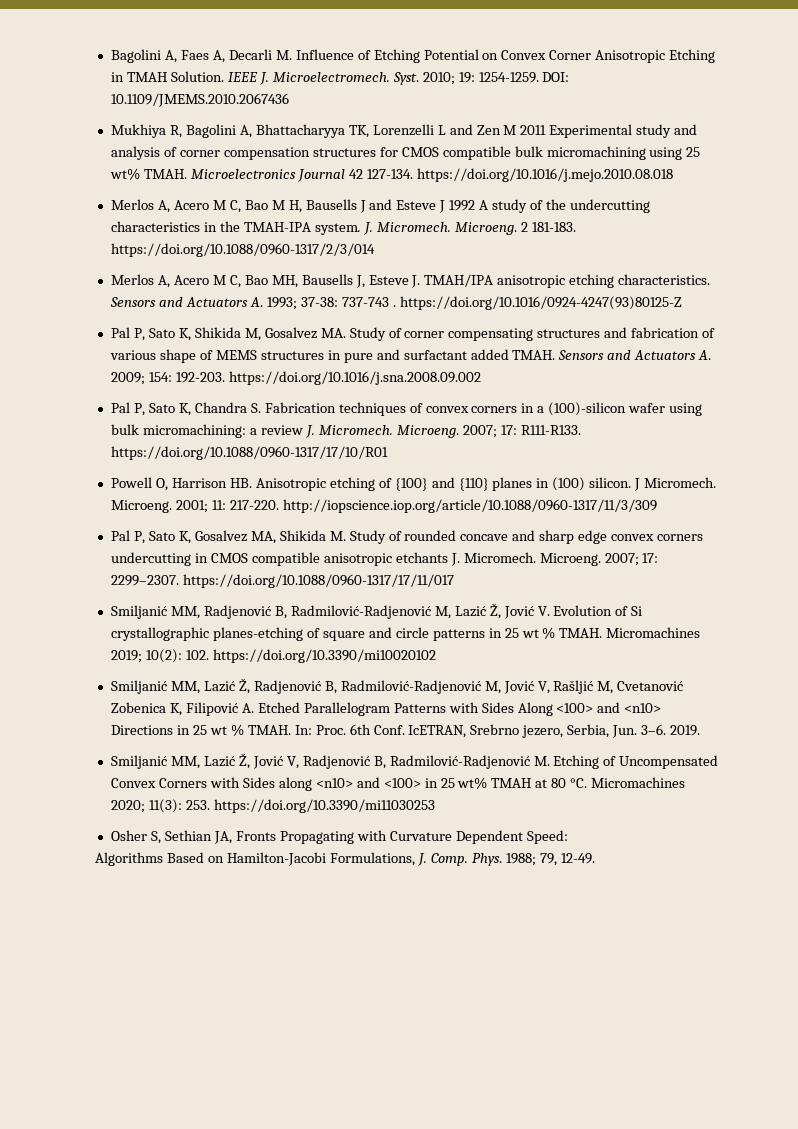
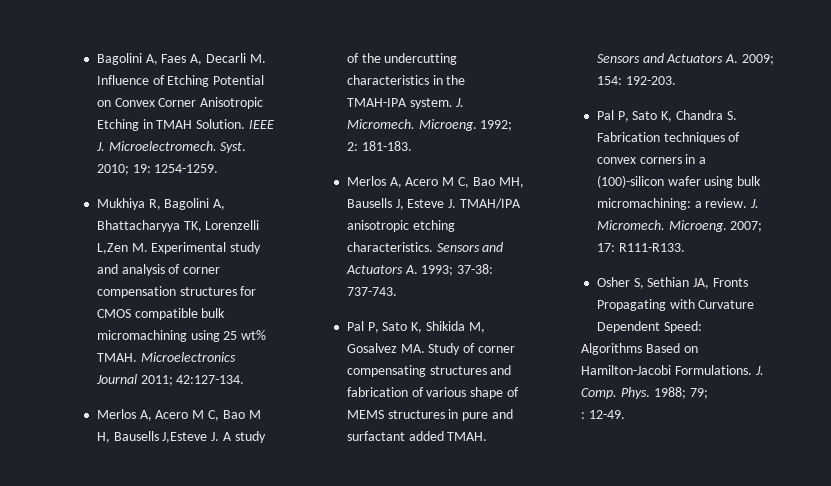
[542,72,570,82] [111,93,290,107] DOI: 10.1109/JMEMS.2010.2067436 -> (219, 168) none
[437,124,547,135] L and Zen M 2011 -> [96,243,148,254] L,Zen M.
[348,168,673,182] 42 127-134. https://doi.org/10.1016/j.mejo.2010.08.018 -> [140,375,245,386] 2011; 42:127-134.
[359,199,476,213] J and Esteve J 1992 -> [162,432,220,443] J,Esteve J.
[520,222,528,232] 2 -> [480,120,513,131] [346,142,358,151] 1992; 2:
[111,243,376,257] https://doi.org/10.1088/0960-1317/2/3/014 -> (412, 146) none
[341,296,682,310] 737-743 . https://doi.org/10.1016/0924-4247(93)80125-Z -> [346,287,397,296] 737-743.
[229,371,482,385] https://doi.org/10.1016/j.sna.2008.09.002 -> (676, 80) none
[261,425,304,435] review -> [705,198,748,208] review.
[111,446,389,460] [111,477,717,491] [111,499,657,513] [111,530,703,544] [111,552,659,566] [111,574,455,588] [111,603,643,619] [111,627,701,641] [111,649,437,663] [111,678,684,694] [111,702,662,716] [111,724,700,738] [111,753,719,769] [111,777,686,791] [111,799,436,813] https://doi.org/10.1088/0960-1317/17/10/R01 // Powell O, Harrison HB. Anisotropic etching of {100} and {110} planes in (100) silicon. J Micromech. Microeng. 2001; 11: 217-220. http://iopscience.iop.org/article/10.1088/0960-1317/11/3/309 // Pal P, Sato K, Gosalvez MA, Shikida M. Study of rounded concave and sharp edge convex corners undercutting in CMOS compatible anisotropic etchants J. Micromech. Microeng. 2007; 17: 2299–2307. https://doi.org/10.1088/0960-1317/17/11/017 // Smiljanić MM, Radjenović B, Radmilović-Radjenović M, Lazić Ž, Jović V. Evolution of Si crystallographic planes-etching of square and circle patterns in 25 wt % TMAH. Micromachines 2019; 10(2): 102. https://doi.org/10.3390/mi10020102 // Smiljanić MM, Lazić Ž, Radjenović B, Radmilović-Radjenović M, Jović V, Rašljić M, Cvetanović Zobenica K, Filipović A. Etched Parallelogram Patterns with Sides Along <100> and <n10> Directions in 25 wt % TMAH. In: Proc. 6th Conf. IcETRAN, Srebrno jezero, Serbia, Jun. 3–6. 2019. // Smiljanić MM, Lazić Ž, Jović V, Radjenović B, Radmilović-Radjenović M. Etching of Uncompensated Convex Corners with Sides along <n10> and <100> in 25 wt% TMAH at 80 °C. Micromachines 2020; 11(3): 253. https://doi.org/10.3390/mi11030253 -> (685, 247) none
[330,852,416,866] Formulations, -> [675,365,753,375] Formulations.
[539,853,557,866] 79, -> [689,388,708,399] [581,412,586,419] 79; // :

